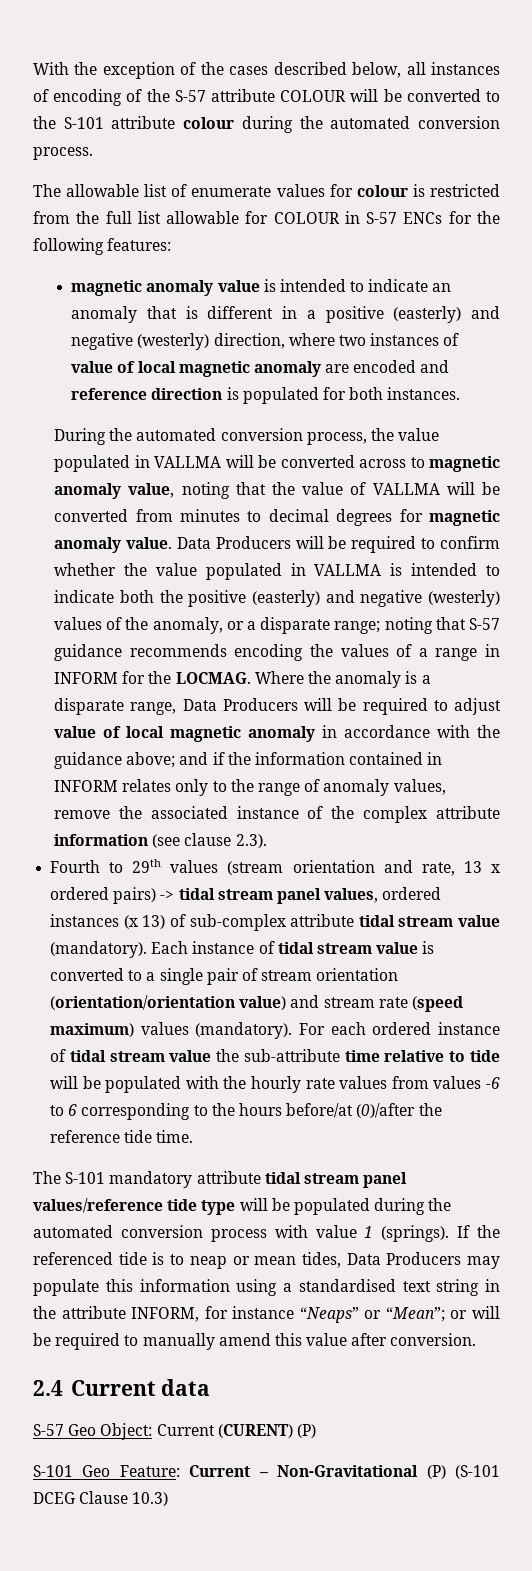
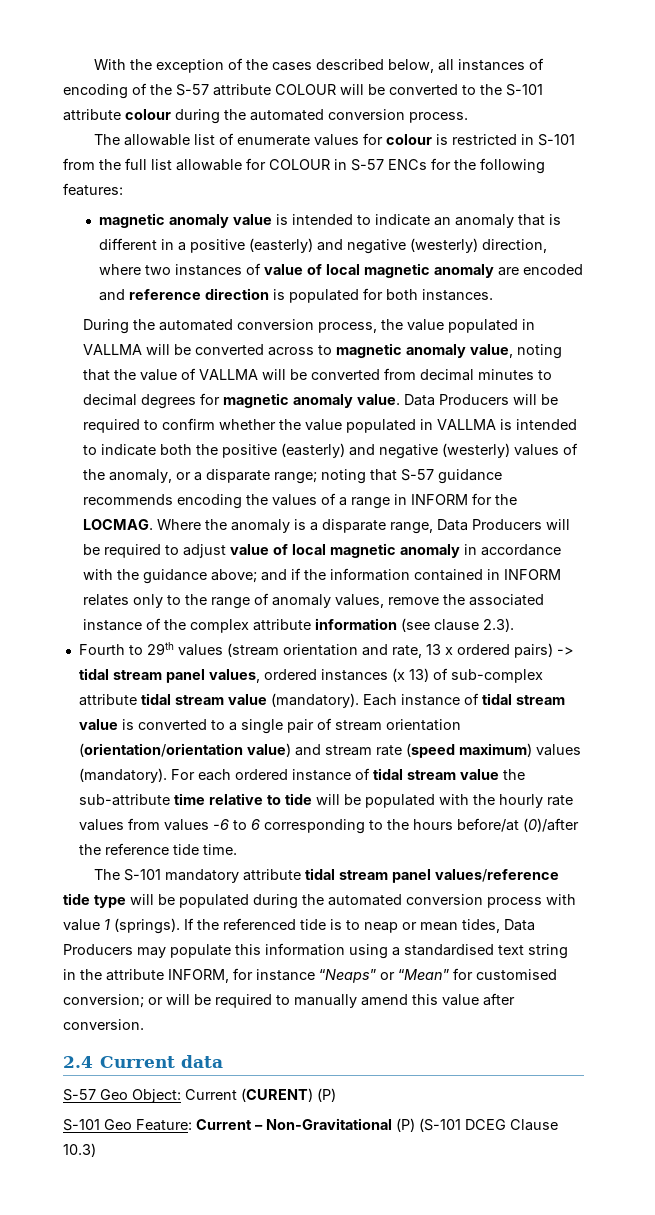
(500, 190) none -> [521,134,576,146] in S-101
(173, 515) none -> [419,369,474,381] decimal
[385,1307,445,1322] “Mean”; -> [398,968,557,980] [63,994,144,1008] “Mean” for customised conversion;

